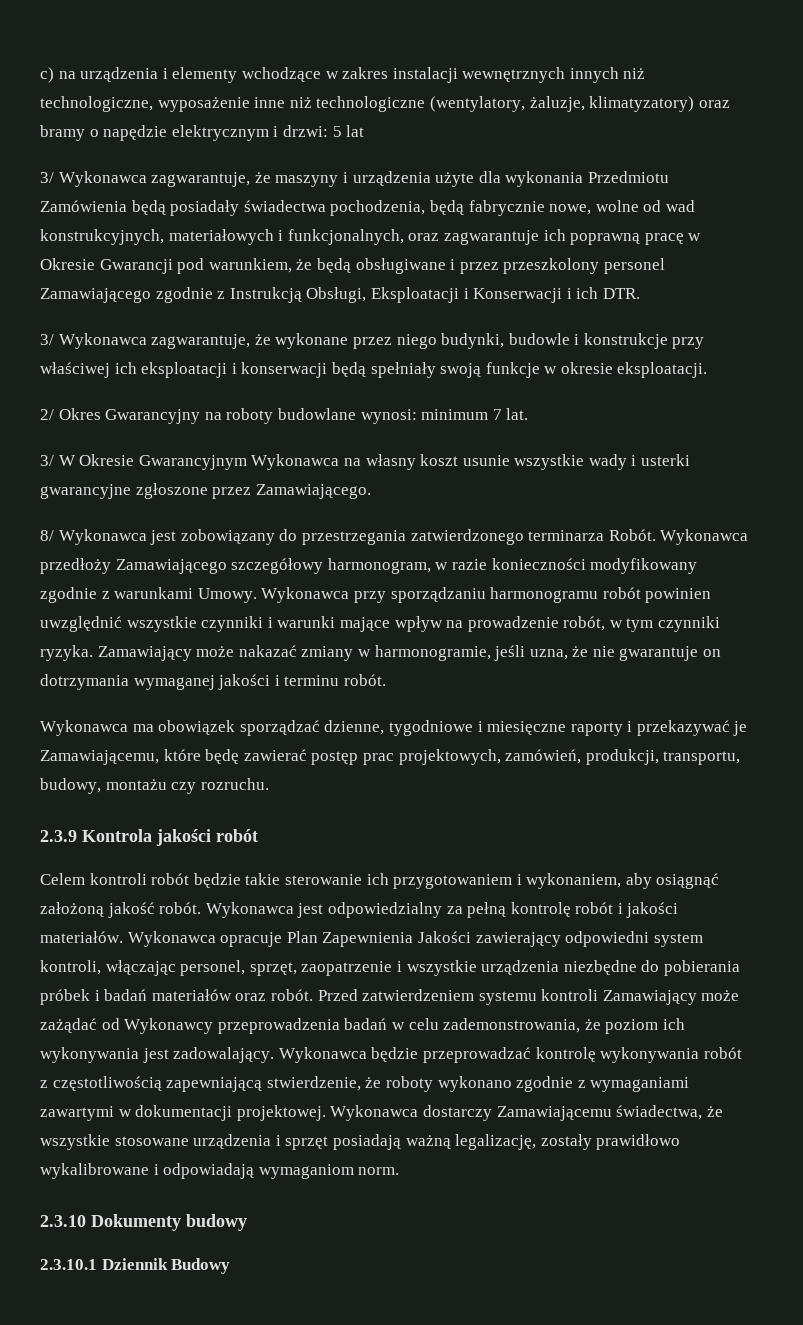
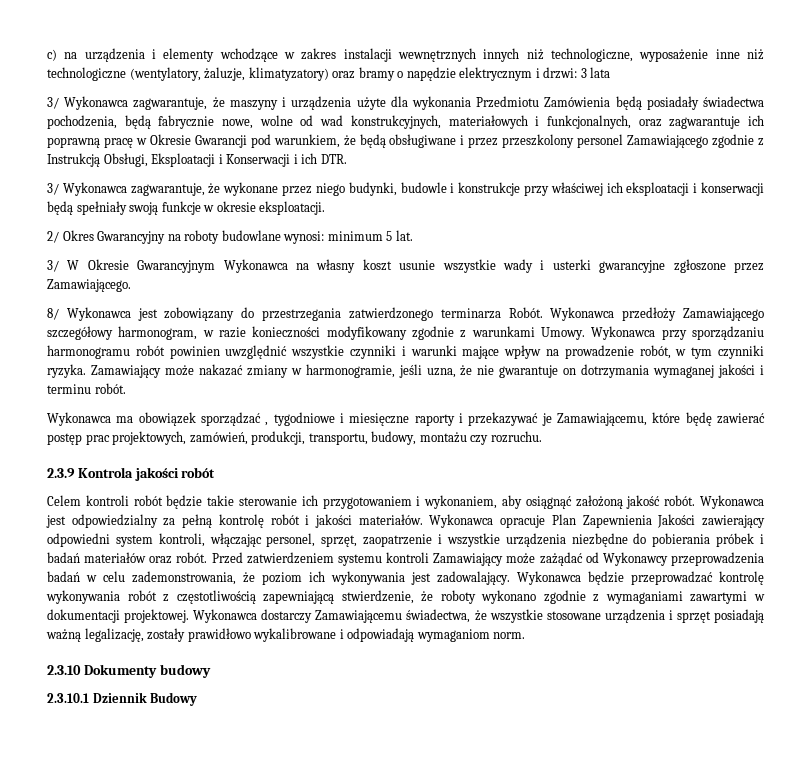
[332,125,365,137] 5 lat -> [580,67,611,78] 3 lata
[492,409,502,420] 7 -> [386,231,393,241] 5
[324,720,385,735] dzienne, -> [265,422,269,426] ,

